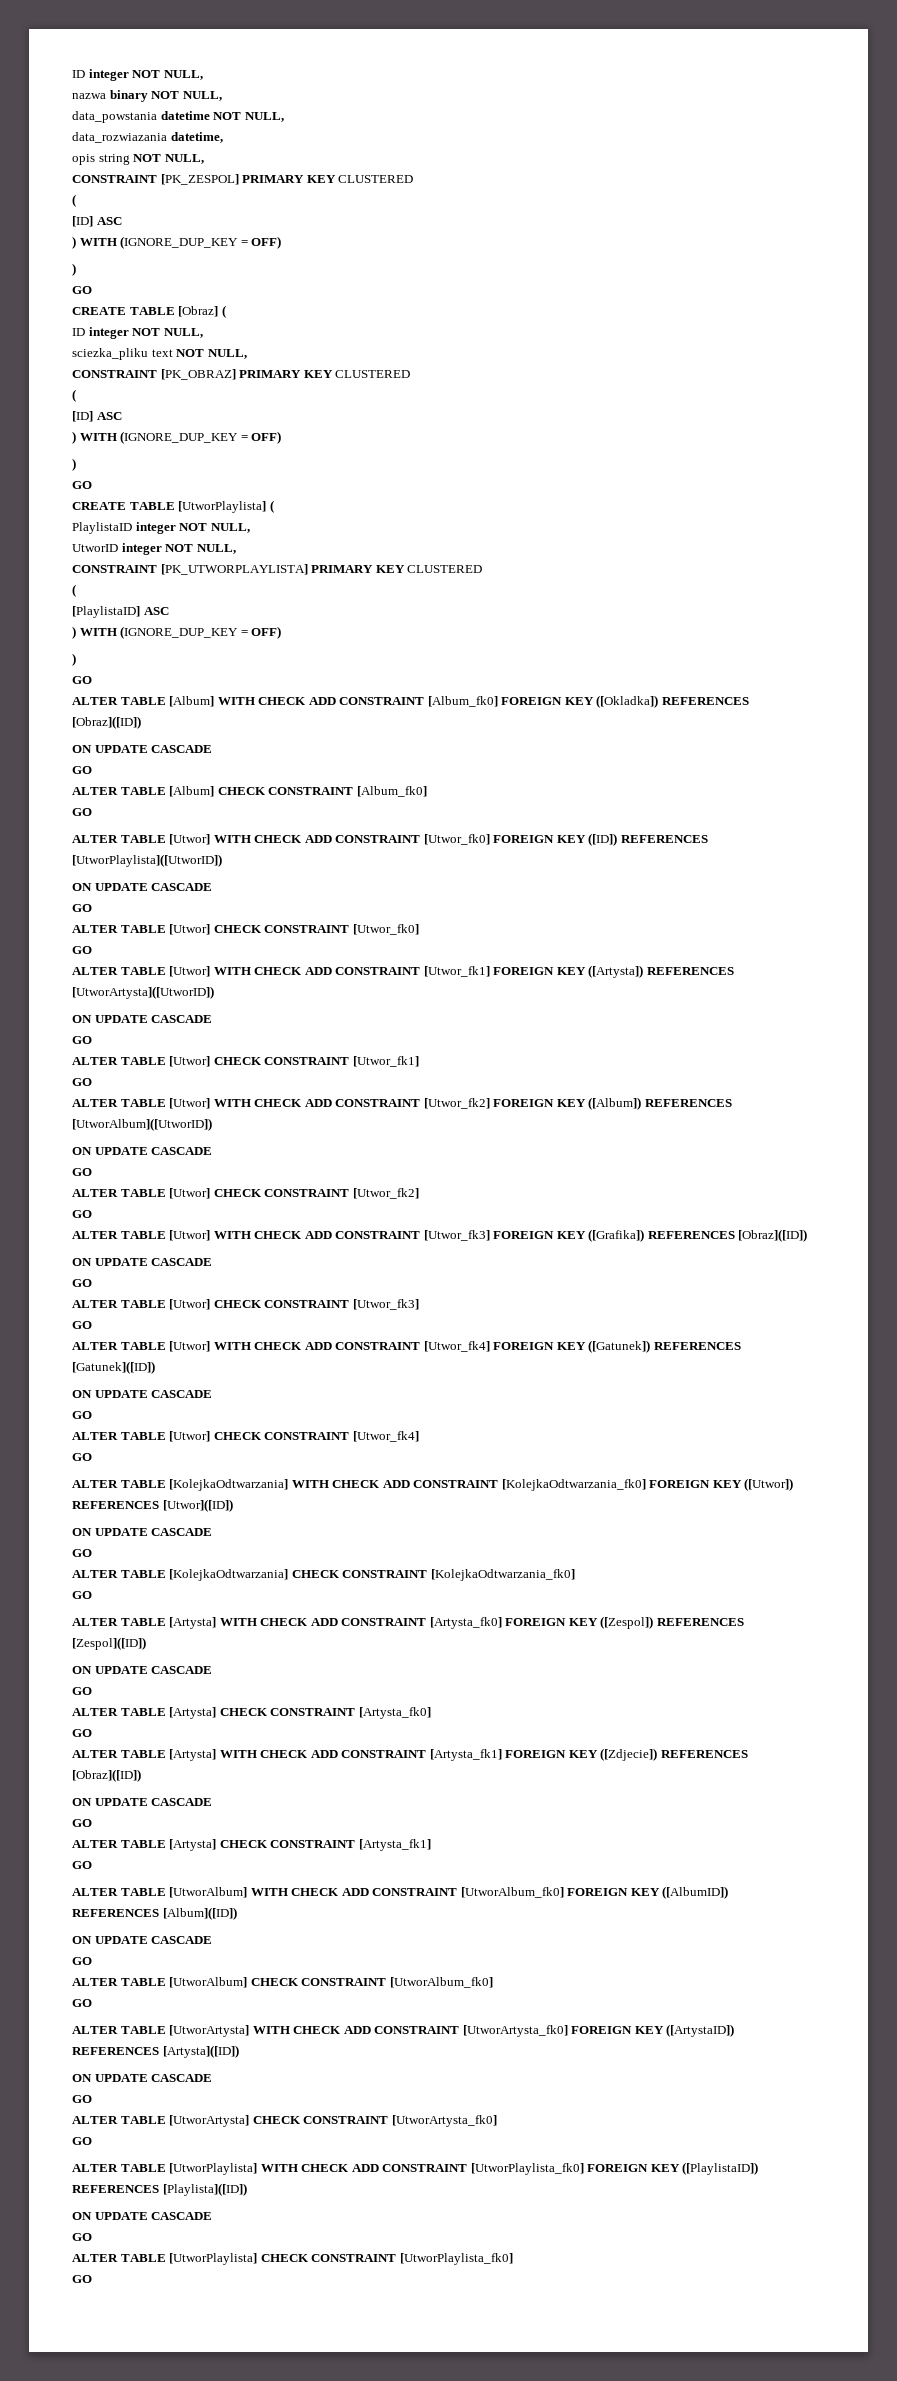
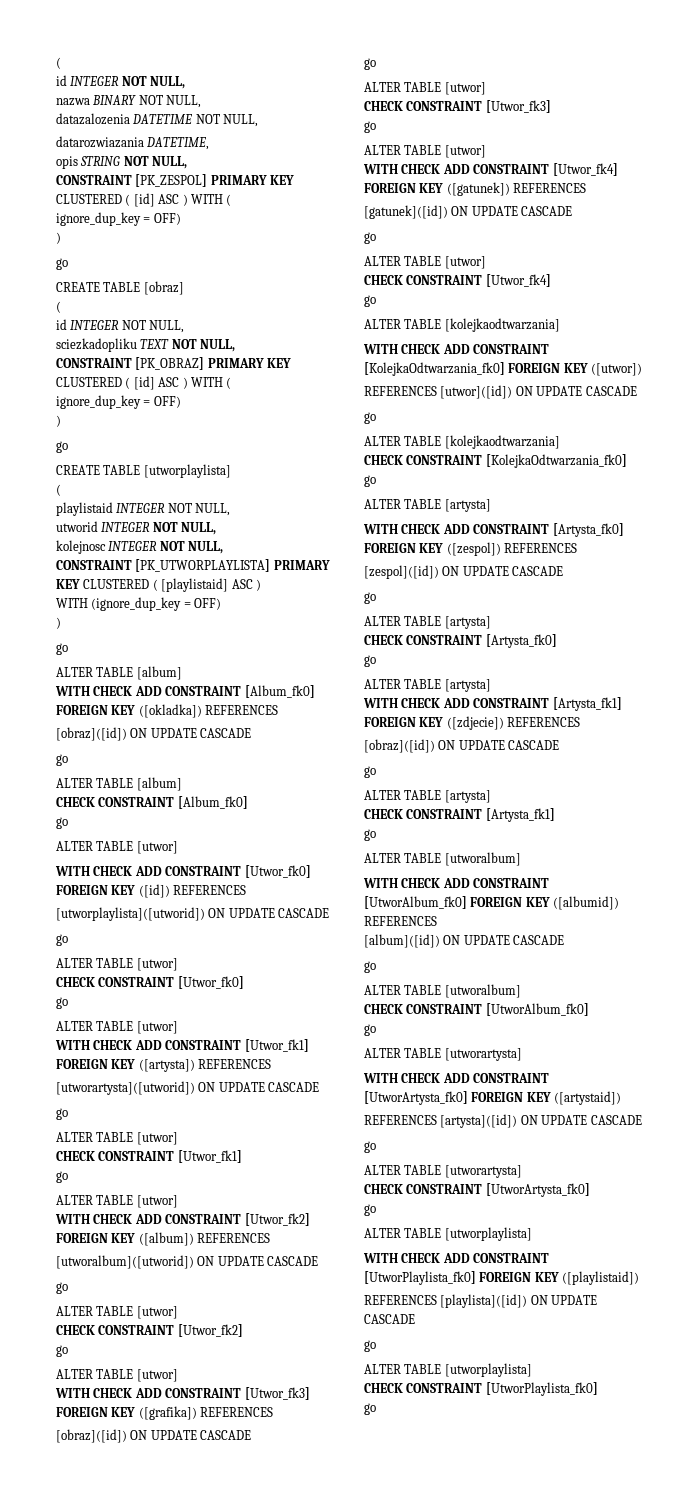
[72,69,129,81] ID integer -> [56,57,61,69] [56,75,120,86] ( // id INTEGER
[109,90,222,102] [72,111,284,123] [72,132,223,143] binary NOT NULL, // data_powstania datetime NOT NULL, // data_rozwiazania datetime, -> [92,95,202,108] [56,113,259,127] [56,136,210,150] BINARY NOT NULL, // datazalozenia DATETIME NOT NULL, // datarozwiazania DATETIME,
[98,154,130,165] string -> [80,156,121,166] STRING
[72,194,76,207] [72,216,122,227] [72,236,282,249] [72,263,76,276] [72,286,92,294] [72,305,226,318] [72,327,203,339] [72,348,173,360] // ( // [ID] ASC // ) WITH (IGNORE_DUP_KEY = OFF) // ) // GO // CREATE TABLE [Obraz] ( // ID integer NOT NULL, // sciezka_pliku text -> [125,193,232,207] [56,212,181,226] [56,232,61,244] [56,258,68,270] [56,281,184,295] [56,301,61,313] [56,319,185,333] [56,338,170,352] ( [id] ASC ) WITH ( // ignore_dup_key = OFF) // ) // go // CREATE TABLE [obraz] // ( // id INTEGER NOT NULL, // sciezkadopliku TEXT
[72,389,76,402] [72,411,122,422] [72,431,282,444] [72,458,76,471] [72,481,92,489] [72,500,274,513] [72,522,250,534] [72,543,162,555] // ( // [ID] ASC // ) WITH (IGNORE_DUP_KEY = OFF) // ) // GO // CREATE TABLE [UtworPlaylista] ( // PlaylistaID integer NOT NULL, // UtworID integer -> [125,376,232,390] [56,395,181,409] [56,415,61,427] [56,441,68,453] [56,464,231,478] [56,484,61,496] [56,502,231,516] [56,521,217,535] [56,540,158,554] ( [id] ASC ) WITH ( // ignore_dup_key = OFF) // ) // go // CREATE TABLE [utworplaylista] // ( // playlistaid INTEGER NOT NULL, // utworid INTEGER NOT NULL, // kolejnosc INTEGER
[72,584,76,597] [72,606,169,618] [72,626,282,639] [72,653,76,666] [72,676,92,684] [72,696,215,707] // ( // [PlaylistaID] ASC // ) WITH (IGNORE_DUP_KEY = OFF) // ) // GO // ALTER TABLE [Album] -> [152,578,261,592] [56,597,222,611] [56,617,61,629] [56,643,68,655] [56,666,182,680] ( [playlistaid] ASC ) // WITH (ignore_dup_key = OFF) // ) // go // ALTER TABLE [album] //
[596,695,749,708] [72,716,141,729] [72,745,213,753] [72,766,92,774] [72,786,215,797] ([Okladka]) REFERENCES [Obraz]([ID]) // ON UPDATE CASCADE // GO // ALTER TABLE [Album] -> [138,704,279,718] [56,727,252,741] [56,754,68,766] [56,777,182,791] ([okladka]) REFERENCES // [obraz]([id]) ON UPDATE CASCADE // go // ALTER TABLE [album] //
[72,808,92,816] [72,834,211,845] GO // ALTER TABLE [Utwor] -> [56,817,68,829] [56,841,178,854] go // ALTER TABLE [utwor] //
[588,833,708,846] [72,854,222,867] [72,883,213,891] [72,904,92,912] [72,924,211,935] ([ID]) REFERENCES [UtworPlaylista]([UtworID]) // ON UPDATE CASCADE // GO // ALTER TABLE [Utwor] -> [138,884,247,898] [56,907,330,921] [56,934,68,946] [56,958,178,971] ([id]) REFERENCES // [utworplaylista]([utworid]) ON UPDATE CASCADE // go // ALTER TABLE [utwor] //
[72,946,92,954] [72,966,211,977] GO // ALTER TABLE [Utwor] -> [56,997,68,1009] [56,1021,178,1034] go // ALTER TABLE [utwor] //
[588,965,734,978] [72,986,214,999] [72,1015,213,1023] [72,1036,92,1044] [72,1056,211,1067] ([Artysta]) REFERENCES [UtworArtysta]([UtworID]) // ON UPDATE CASCADE // GO // ALTER TABLE [Utwor] -> [138,1059,272,1072] [56,1081,320,1095] [56,1108,68,1120] [56,1132,178,1145] ([artysta]) REFERENCES // [utworartysta]([utworid]) ON UPDATE CASCADE // go // ALTER TABLE [utwor] //
[72,1078,92,1086] [72,1098,211,1109] GO // ALTER TABLE [Utwor] -> [56,1171,68,1183] [56,1195,178,1208] go // ALTER TABLE [utwor] //
[588,1097,732,1110] [72,1118,212,1131] [72,1147,213,1155] [72,1168,92,1176] [72,1188,211,1199] ([Album]) REFERENCES [UtworAlbum]([UtworID]) // ON UPDATE CASCADE // GO // ALTER TABLE [Utwor] -> [138,1232,271,1246] [56,1255,319,1269] [56,1282,68,1294] [56,1306,178,1319] ([album]) REFERENCES // [utworalbum]([utworid]) ON UPDATE CASCADE // go // ALTER TABLE [utwor] //
[72,1210,92,1218] [72,1230,211,1241] GO // ALTER TABLE [Utwor] -> [56,1345,68,1357] [56,1369,178,1382] go // ALTER TABLE [utwor] //
[588,1229,808,1242] [72,1258,213,1266] [72,1279,92,1287] [72,1299,211,1310] ([Grafika]) REFERENCES [Obraz]([ID]) // ON UPDATE CASCADE // GO // ALTER TABLE [Utwor] -> [138,1406,274,1420] [56,1429,252,1443] [364,58,376,70] [364,82,486,95] ([grafika]) REFERENCES // [obraz]([id]) ON UPDATE CASCADE // go // ALTER TABLE [utwor] //
[72,1321,92,1329] [72,1341,211,1352] GO // ALTER TABLE [Utwor] -> [364,121,376,133] [364,145,486,158] go // ALTER TABLE [utwor] //
[588,1340,741,1353] [72,1361,155,1374] [72,1390,213,1398] [72,1411,92,1419] [72,1431,211,1442] ([Gatunek]) REFERENCES [Gatunek]([ID]) // ON UPDATE CASCADE // GO // ALTER TABLE [Utwor] -> [446,182,587,196] [364,205,573,219] [364,232,376,244] [364,256,486,269] ([gatunek]) REFERENCES // [gatunek]([id]) ON UPDATE CASCADE // go // ALTER TABLE [utwor] //
[72,1453,92,1461] [72,1479,289,1491] GO // ALTER TABLE [KolejkaOdtwarzania] -> [364,295,376,307] [364,318,560,332] go // ALTER TABLE [kolejkaodtwarzania] //
[744,1478,794,1491] [72,1499,233,1512] [72,1528,213,1536] [72,1549,92,1557] [72,1569,289,1581] ([Utwor]) REFERENCES [Utwor]([ID]) // ON UPDATE CASCADE // GO // ALTER TABLE [KolejkaOdtwarzania] -> [591,363,643,376] [364,385,637,399] [364,412,376,424] [364,435,560,449] ([utwor]) // REFERENCES [utwor]([id]) ON UPDATE CASCADE // go // ALTER TABLE [kolejkaodtwarzania] //
[72,1591,92,1599] [72,1617,217,1629] GO // ALTER TABLE [Artysta] -> [364,475,376,487] [364,499,491,512] go // ALTER TABLE [artysta] //
[600,1616,744,1629] [72,1637,146,1650] [72,1666,213,1674] [72,1687,92,1695] [72,1707,217,1719] ([Zespol]) REFERENCES [Zespol]([ID]) // ON UPDATE CASCADE // GO // ALTER TABLE [Artysta] -> [446,542,578,556] [364,565,564,579] [364,592,376,604] [364,616,491,629] ([zespol]) REFERENCES // [zespol]([id]) ON UPDATE CASCADE // go // ALTER TABLE [artysta] //
[72,1729,92,1737] [72,1749,217,1761] GO // ALTER TABLE [Artysta] -> [364,655,376,667] [364,679,491,692] go // ALTER TABLE [artysta] //
[600,1748,748,1761] [72,1769,141,1782] [72,1798,213,1806] [72,1819,92,1827] [72,1839,217,1851] ([Zdjecie]) REFERENCES [Obraz]([ID]) // ON UPDATE CASCADE // GO // ALTER TABLE [Artysta] -> [446,716,581,730] [364,739,560,753] [364,766,376,778] [364,790,491,803] ([zdjecie]) REFERENCES // [obraz]([id]) ON UPDATE CASCADE // go // ALTER TABLE [artysta] //
[72,1861,92,1869] [72,1887,248,1898] GO // ALTER TABLE [UtworAlbum] -> [364,829,376,841] [364,852,521,866] go // ALTER TABLE [utworalbum] //
[662,1886,729,1899] [72,1907,237,1920] [72,1936,213,1944] [72,1957,92,1965] [72,1977,248,1988] ([AlbumID]) REFERENCES [Album]([ID]) // ON UPDATE CASCADE // GO // ALTER TABLE [UtworAlbum] -> [553,896,620,910] [364,916,437,926] [364,934,565,948] [364,961,376,973] [364,984,521,998] ([albumid]) REFERENCES // [album]([id]) ON UPDATE CASCADE // go // ALTER TABLE [utworalbum] //
[72,1999,92,2007] [72,2025,250,2037] GO // ALTER TABLE [UtworArtysta] -> [364,1024,376,1036] [364,1048,522,1061] go // ALTER TABLE [utworartysta] //
[666,2024,735,2037] [72,2045,239,2058] [72,2074,213,2082] [72,2095,92,2103] [72,2115,250,2127] ([ArtystaID]) REFERENCES [Artysta]([ID]) // ON UPDATE CASCADE // GO // ALTER TABLE [UtworArtysta] -> [554,1091,622,1105] [364,1114,642,1128] [364,1141,376,1153] [364,1165,522,1178] ([artystaid]) // REFERENCES [artysta]([id]) ON UPDATE CASCADE // go // ALTER TABLE [utworartysta] //
[72,2137,92,2145] [72,2163,258,2175] GO // ALTER TABLE [UtworPlaylista] -> [364,1204,376,1216] [364,1227,532,1241] go // ALTER TABLE [utworplaylista] //
[682,2162,759,2175] [72,2183,247,2196] [72,2212,213,2220] [72,2233,92,2241] [72,2253,258,2265] ([PlaylistaID]) REFERENCES [Playlista]([ID]) // ON UPDATE CASCADE // GO // ALTER TABLE [UtworPlaylista] -> [562,1271,640,1285] [364,1294,598,1308] [364,1314,415,1324] [364,1340,376,1352] [364,1363,532,1377] ([playlistaid]) // REFERENCES [playlista]([id]) ON UPDATE CASCADE // go // ALTER TABLE [utworplaylista] //
[72,2275,92,2283] GO -> [364,1403,376,1415] go

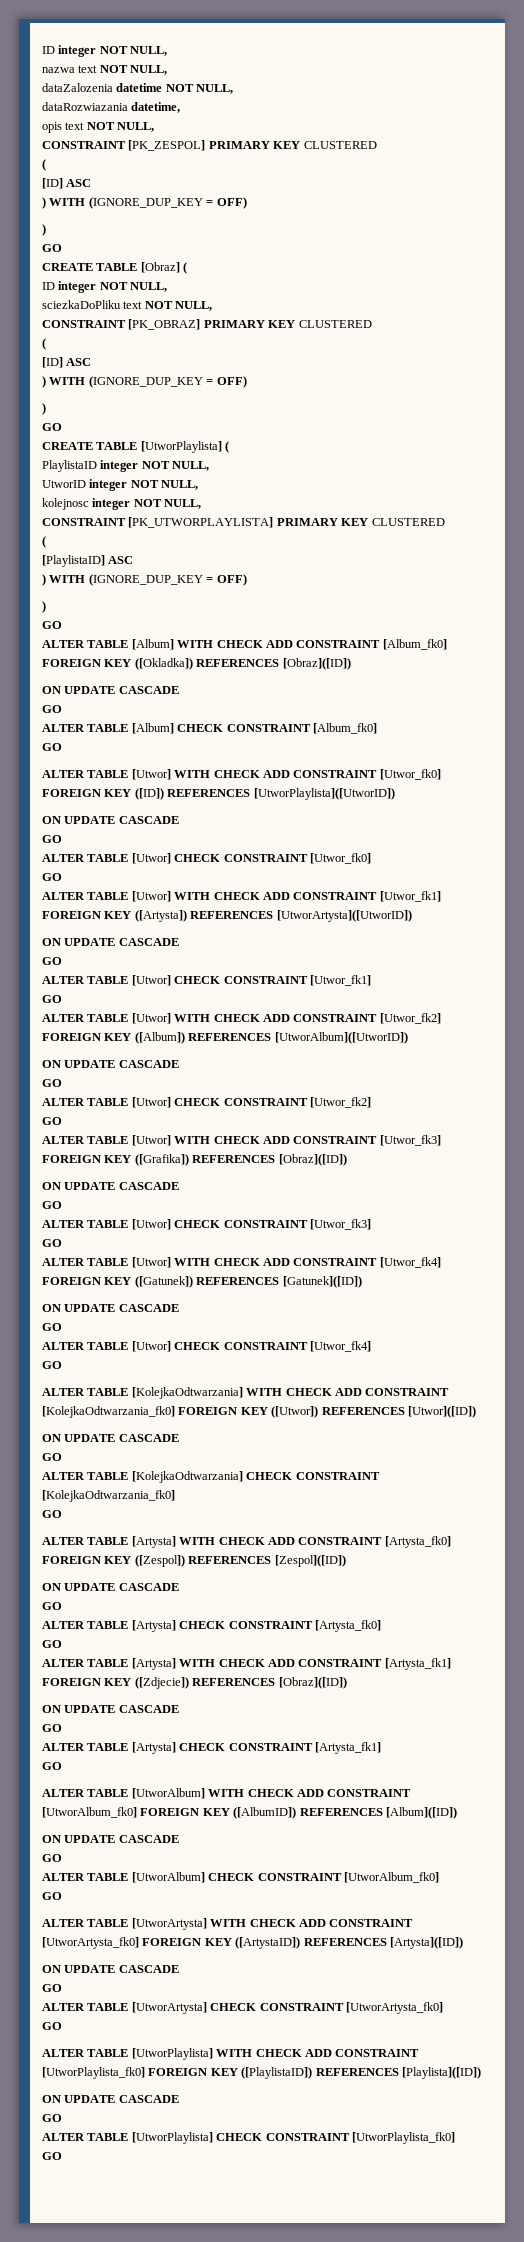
[56,57,61,69] [56,75,120,86] ( // id INTEGER -> [42,45,97,57] ID integer
[92,95,202,108] [56,113,259,127] [56,136,210,150] BINARY NOT NULL, // datazalozenia DATETIME NOT NULL, // datarozwiazania DATETIME, -> [78,65,168,75] [42,83,234,94] [42,102,181,113] text NOT NULL, // dataZalozenia datetime NOT NULL, // dataRozwiazania datetime,
[80,156,121,166] STRING -> [65,122,85,130] text
[125,193,232,207] [56,212,181,226] [56,232,61,244] [56,258,68,270] [56,281,184,295] [56,301,61,313] [56,319,185,333] [56,338,170,352] ( [id] ASC ) WITH ( // ignore_dup_key = OFF) // ) // go // CREATE TABLE [obraz] // ( // id INTEGER NOT NULL, // sciezkadopliku TEXT -> [42,159,46,171] [42,178,92,189] [42,197,247,209] [42,224,46,236] [42,244,62,252] [42,262,188,274] [42,281,168,293] [42,300,143,309] // ( // [ID] ASC // ) WITH (IGNORE_DUP_KEY = OFF) // ) // GO // CREATE TABLE [Obraz] ( // ID integer NOT NULL, // sciezkaDoPliku text
[125,376,232,390] [56,395,181,409] [56,415,61,427] [56,441,68,453] [56,464,231,478] [56,484,61,496] [56,502,231,516] [56,521,151,532] ( [id] ASC ) WITH ( // ignore_dup_key = OFF) // ) // go // CREATE TABLE [utworplaylista] // ( // playlistaid INTEGER NOT NULL, // utworid INTEGER -> [42,338,46,350] [42,357,92,368] [42,376,247,388] [42,403,46,415] [42,423,62,431] [42,441,230,453] [42,460,210,472] [42,479,128,491] // ( // [ID] ASC // ) WITH (IGNORE_DUP_KEY = OFF) // ) // GO // CREATE TABLE [UtworPlaylista] ( // PlaylistaID integer NOT NULL, // UtworID integer
[108,541,158,551] INTEGER -> [92,498,131,510] integer
[152,578,261,592] [56,597,222,611] [56,617,61,629] [56,643,68,655] [56,666,182,680] ( [playlistaid] ASC ) // WITH (ignore_dup_key = OFF) // ) // go // ALTER TABLE [album] // -> [42,536,46,548] [42,555,134,567] [42,574,247,586] [42,601,46,613] [42,621,62,629] [42,639,174,650] // ( // [PlaylistaID] ASC // ) WITH (IGNORE_DUP_KEY = OFF) // ) // GO // ALTER TABLE [Album]
[138,704,279,718] [56,727,252,741] [56,754,68,766] [56,777,182,791] ([okladka]) REFERENCES // [obraz]([id]) ON UPDATE CASCADE // go // ALTER TABLE [album] // -> [134,658,351,670] [42,686,179,694] [42,705,62,713] [42,723,174,734] ([Okladka]) REFERENCES [Obraz]([ID]) // ON UPDATE CASCADE // GO // ALTER TABLE [Album]
[56,817,68,829] [56,841,178,854] go // ALTER TABLE [utwor] // -> [42,743,62,751] [42,769,171,780] GO // ALTER TABLE [Utwor]
[138,884,247,898] [56,907,330,921] [56,934,68,946] [56,958,178,971] ([id]) REFERENCES // [utworplaylista]([utworid]) ON UPDATE CASCADE // go // ALTER TABLE [utwor] // -> [134,788,395,800] [42,816,179,824] [42,835,62,843] [42,853,171,864] ([ID]) REFERENCES [UtworPlaylista]([UtworID]) // ON UPDATE CASCADE // GO // ALTER TABLE [Utwor]
[56,997,68,1009] [56,1021,178,1034] go // ALTER TABLE [utwor] // -> [42,873,62,881] [42,891,171,902] GO // ALTER TABLE [Utwor]
[138,1059,272,1072] [56,1081,320,1095] [56,1108,68,1120] [56,1132,178,1145] ([artysta]) REFERENCES // [utworartysta]([utworid]) ON UPDATE CASCADE // go // ALTER TABLE [utwor] // -> [134,910,412,922] [42,938,179,946] [42,957,62,965] [42,975,171,986] ([Artysta]) REFERENCES [UtworArtysta]([UtworID]) // ON UPDATE CASCADE // GO // ALTER TABLE [Utwor]
[56,1171,68,1183] [56,1195,178,1208] go // ALTER TABLE [utwor] // -> [42,995,62,1003] [42,1013,171,1024] GO // ALTER TABLE [Utwor]
[138,1232,271,1246] [56,1255,319,1269] [56,1282,68,1294] [56,1306,178,1319] ([album]) REFERENCES // [utworalbum]([utworid]) ON UPDATE CASCADE // go // ALTER TABLE [utwor] // -> [134,1032,408,1044] [42,1060,179,1068] [42,1079,62,1087] [42,1097,171,1108] ([Album]) REFERENCES [UtworAlbum]([UtworID]) // ON UPDATE CASCADE // GO // ALTER TABLE [Utwor]
[56,1345,68,1357] [56,1369,178,1382] go // ALTER TABLE [utwor] // -> [42,1117,62,1125] [42,1135,171,1146] GO // ALTER TABLE [Utwor]
[138,1406,274,1420] [56,1429,252,1443] [364,58,376,70] [364,82,486,95] ([grafika]) REFERENCES // [obraz]([id]) ON UPDATE CASCADE // go // ALTER TABLE [utwor] // -> [134,1154,347,1166] [42,1182,179,1190] [42,1201,62,1209] [42,1219,171,1230] ([Grafika]) REFERENCES [Obraz]([ID]) // ON UPDATE CASCADE // GO // ALTER TABLE [Utwor]
[364,121,376,133] [364,145,486,158] go // ALTER TABLE [utwor] // -> [42,1239,62,1247] [42,1257,171,1268] GO // ALTER TABLE [Utwor]
[446,182,587,196] [364,205,573,219] [364,232,376,244] [364,256,486,269] ([gatunek]) REFERENCES // [gatunek]([id]) ON UPDATE CASCADE // go // ALTER TABLE [utwor] // -> [134,1276,362,1288] [42,1304,179,1312] [42,1323,62,1331] [42,1341,171,1352] ([Gatunek]) REFERENCES [Gatunek]([ID]) // ON UPDATE CASCADE // GO // ALTER TABLE [Utwor]
[364,295,376,307] [364,318,560,332] go // ALTER TABLE [kolejkaodtwarzania] // -> [42,1361,62,1369] [42,1387,243,1399] GO // ALTER TABLE [KolejkaOdtwarzania]
[591,363,643,376] [364,385,637,399] [364,412,376,424] [364,435,560,449] ([utwor]) // REFERENCES [utwor]([id]) ON UPDATE CASCADE // go // ALTER TABLE [kolejkaodtwarzania] // -> [271,1406,476,1418] [42,1434,179,1442] [42,1453,62,1461] [42,1471,243,1483] ([Utwor]) REFERENCES [Utwor]([ID]) // ON UPDATE CASCADE // GO // ALTER TABLE [KolejkaOdtwarzania]
[364,475,376,487] [364,499,491,512] go // ALTER TABLE [artysta] // -> [42,1510,62,1518] [42,1536,176,1548] GO // ALTER TABLE [Artysta]
[446,542,578,556] [364,565,564,579] [364,592,376,604] [364,616,491,629] ([zespol]) REFERENCES // [zespol]([id]) ON UPDATE CASCADE // go // ALTER TABLE [artysta] // -> [134,1555,346,1567] [42,1583,179,1591] [42,1602,62,1610] [42,1620,176,1632] ([Zespol]) REFERENCES [Zespol]([ID]) // ON UPDATE CASCADE // GO // ALTER TABLE [Artysta]
[364,655,376,667] [364,679,491,692] go // ALTER TABLE [artysta] // -> [42,1640,62,1648] [42,1658,176,1670] GO // ALTER TABLE [Artysta]
[446,716,581,730] [364,739,560,753] [364,766,376,778] [364,790,491,803] ([zdjecie]) REFERENCES // [obraz]([id]) ON UPDATE CASCADE // go // ALTER TABLE [artysta] // -> [134,1677,347,1689] [42,1705,179,1713] [42,1724,62,1732] [42,1742,176,1754] ([Zdjecie]) REFERENCES [Obraz]([ID]) // ON UPDATE CASCADE // GO // ALTER TABLE [Artysta]
[364,829,376,841] [364,852,521,866] go // ALTER TABLE [utworalbum] // -> [42,1762,62,1770] [42,1788,205,1799] GO // ALTER TABLE [UtworAlbum]
[553,896,620,910] [364,916,437,926] [364,934,565,948] [364,961,376,973] [364,984,521,998] ([albumid]) REFERENCES // [album]([id]) ON UPDATE CASCADE // go // ALTER TABLE [utworalbum] // -> [233,1807,457,1819] [42,1835,179,1843] [42,1854,62,1862] [42,1872,205,1883] ([AlbumID]) REFERENCES [Album]([ID]) // ON UPDATE CASCADE // GO // ALTER TABLE [UtworAlbum]
[364,1024,376,1036] [364,1048,522,1061] go // ALTER TABLE [utworartysta] // -> [42,1892,62,1900] [42,1918,207,1930] GO // ALTER TABLE [UtworArtysta]
[554,1091,622,1105] [364,1114,642,1128] [364,1141,376,1153] [364,1165,522,1178] ([artystaid]) // REFERENCES [artysta]([id]) ON UPDATE CASCADE // go // ALTER TABLE [utworartysta] // -> [235,1937,463,1949] [42,1965,179,1973] [42,1984,62,1992] [42,2002,207,2014] ([ArtystaID]) REFERENCES [Artysta]([ID]) // ON UPDATE CASCADE // GO // ALTER TABLE [UtworArtysta]
[364,1204,376,1216] [364,1227,532,1241] go // ALTER TABLE [utworplaylista] // -> [42,2022,62,2030] [42,2048,213,2060] GO // ALTER TABLE [UtworPlaylista]
[562,1271,640,1285] [364,1294,598,1308] [364,1314,415,1324] [364,1340,376,1352] [364,1363,532,1377] ([playlistaid]) // REFERENCES [playlista]([id]) ON UPDATE CASCADE // go // ALTER TABLE [utworplaylista] // -> [241,2067,481,2079] [42,2095,179,2103] [42,2114,62,2122] [42,2132,213,2144] ([PlaylistaID]) REFERENCES [Playlista]([ID]) // ON UPDATE CASCADE // GO // ALTER TABLE [UtworPlaylista]
[364,1403,376,1415] go -> [42,2152,62,2160] GO

